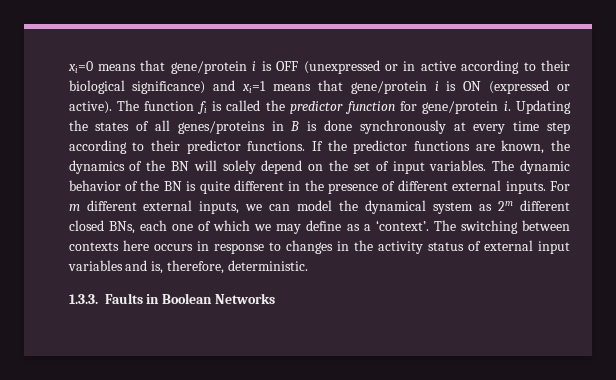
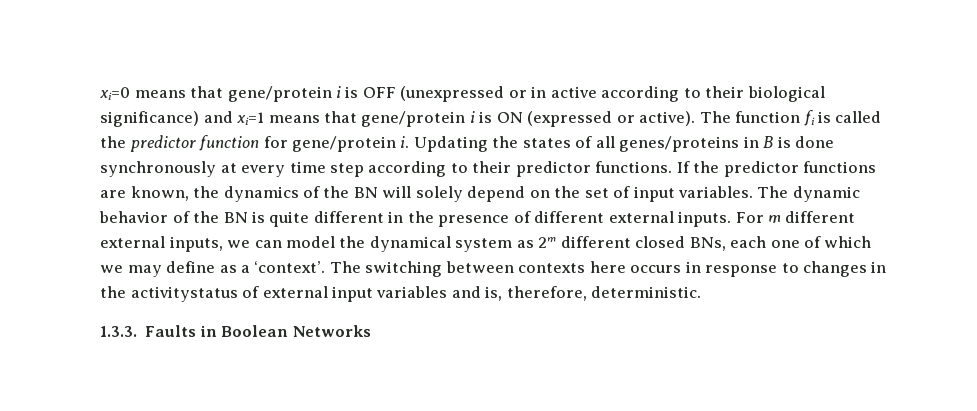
[377,241,464,254] activity status -> [130,286,238,302] activitystatus

